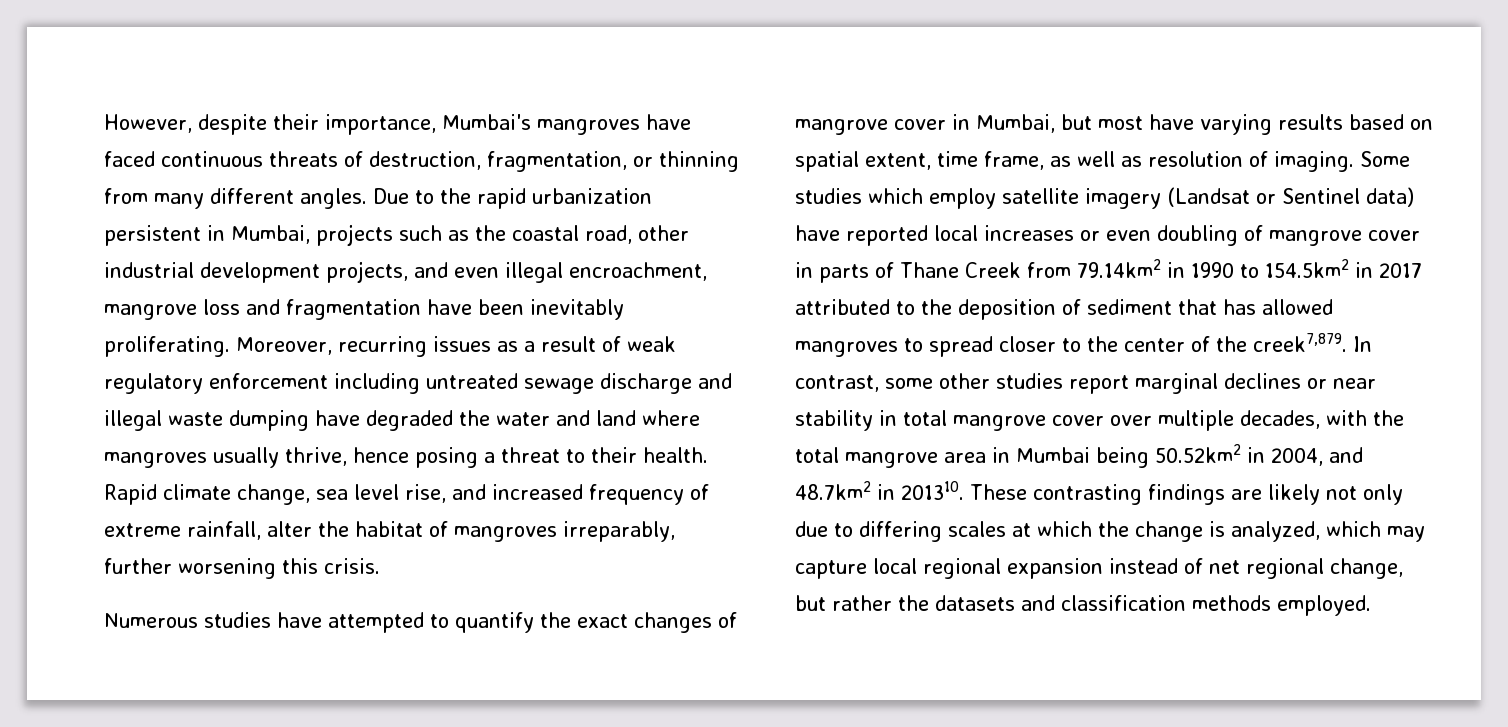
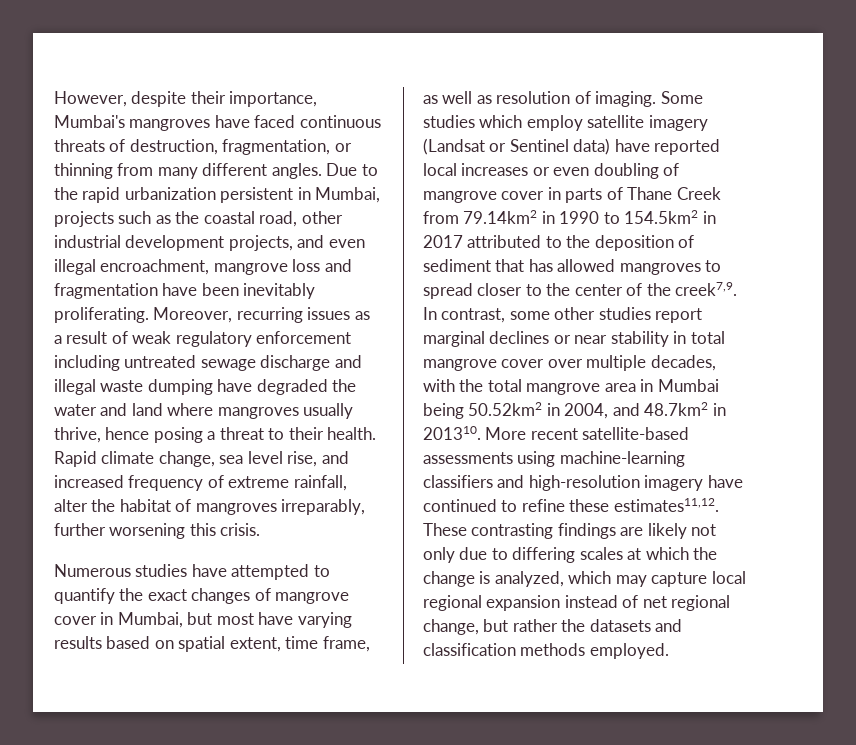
[1253,333,1347,352] creek7,879. -> [675,282,738,296] creek7,9.
(964, 490) none -> [485,427,690,440] [423,451,685,467] [423,475,743,491] [423,498,719,512] More recent satellite-based assessments using machine-learning classifiers and high-resolution imagery have continued to refine these estimates11,12.

